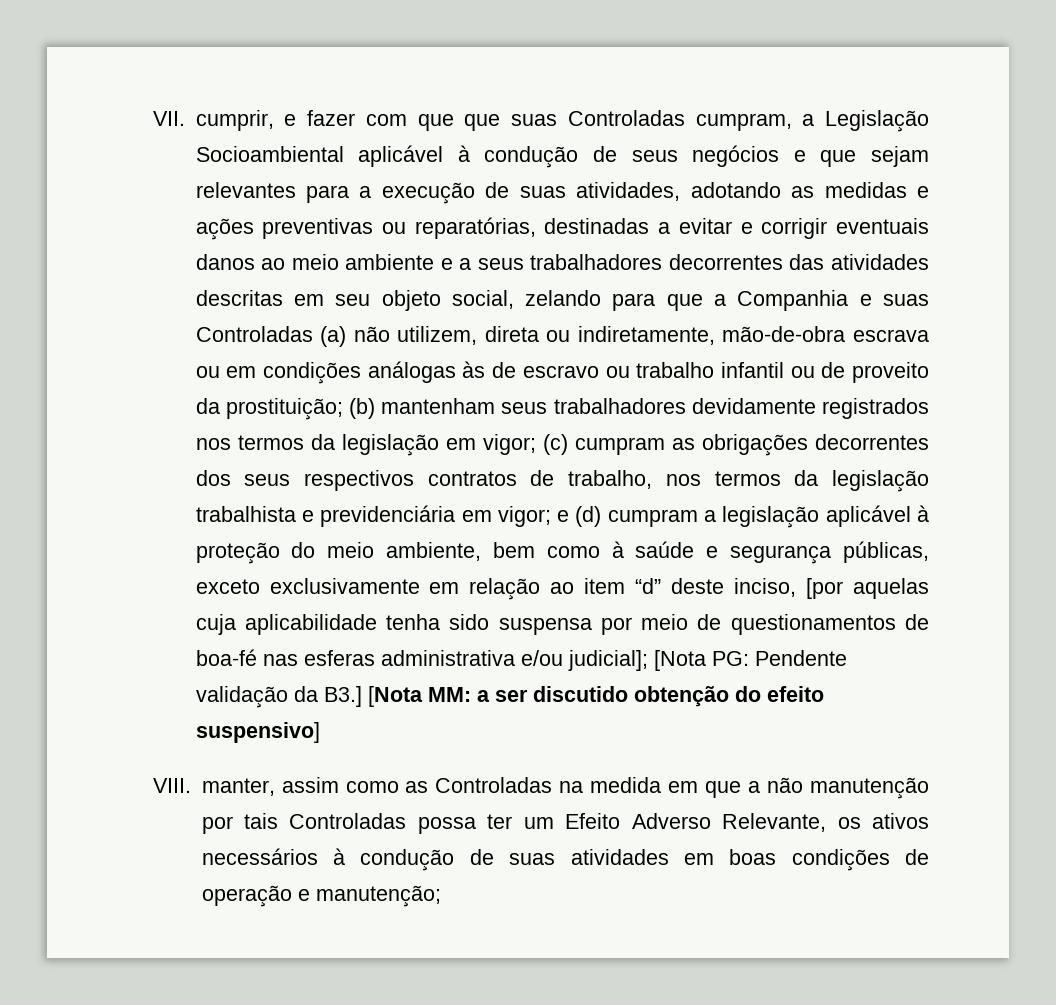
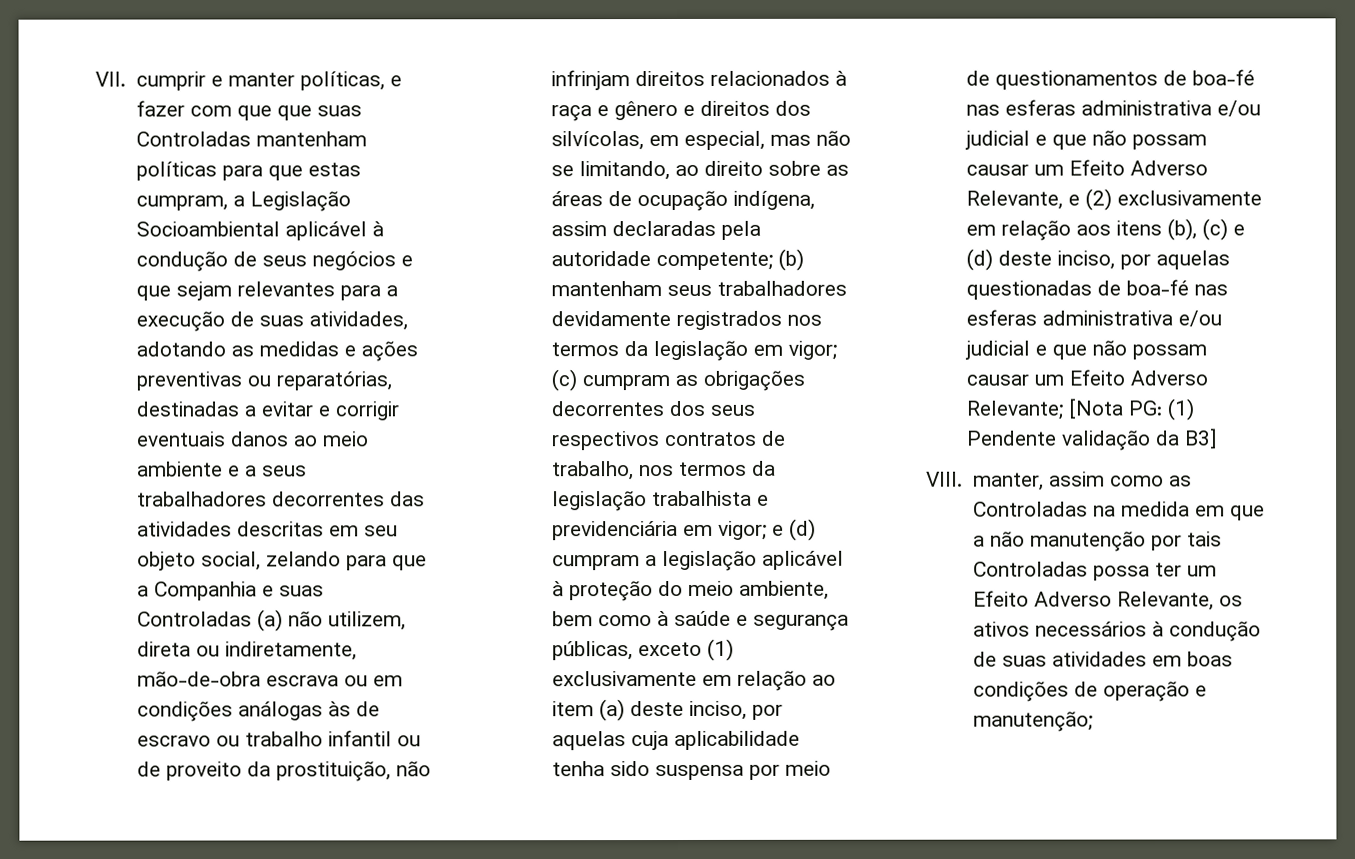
[195,110,274,131] cumprir, -> [135,71,385,91] cumprir e manter políticas,
(685, 118) none -> [255,131,367,147] [135,161,361,181] mantenham políticas para que estas
[225,398,343,420] prostituição; -> [275,761,431,782] [550,70,847,91] [550,100,811,122] [550,130,851,151] [550,160,849,181] [550,190,815,212] [550,220,761,240] [550,251,773,271] prostituição, não infrinjam direitos relacionados à raça e gênero e direitos dos silvícolas, em especial, mas não se limitando, ao direito sobre as áreas de ocupação indígena, assim declaradas pela autoridade competente;
(260, 586) none -> [706,638,734,661] (1)
[635,578,844,599] “d” deste inciso, [por -> [598,699,783,722] (a) deste inciso, por
[567,650,648,671] judicial]; -> [964,130,1207,150] [965,159,1208,176] [965,188,1262,211] [965,218,1245,241] [965,248,1230,271] [965,279,1228,300] [965,309,1222,327] [964,340,1207,360] [965,369,1208,386] [965,400,1063,420] judicial e que não possam causar um Efeito Adverso Relevante, e (2) exclusivamente em relação aos itens (b), (c) e (d) deste inciso, por aquelas questionadas de boa-fé nas esferas administrativa e/ou judicial e que não possam causar um Efeito Adverso Relevante;
(749, 658) none -> [1166,398,1194,421] (1)
[323,686,824,707] [195,722,320,743] B3.] [Nota MM: a ser discutido obtenção do efeito suspensivo] -> [1183,428,1218,449] B3]

